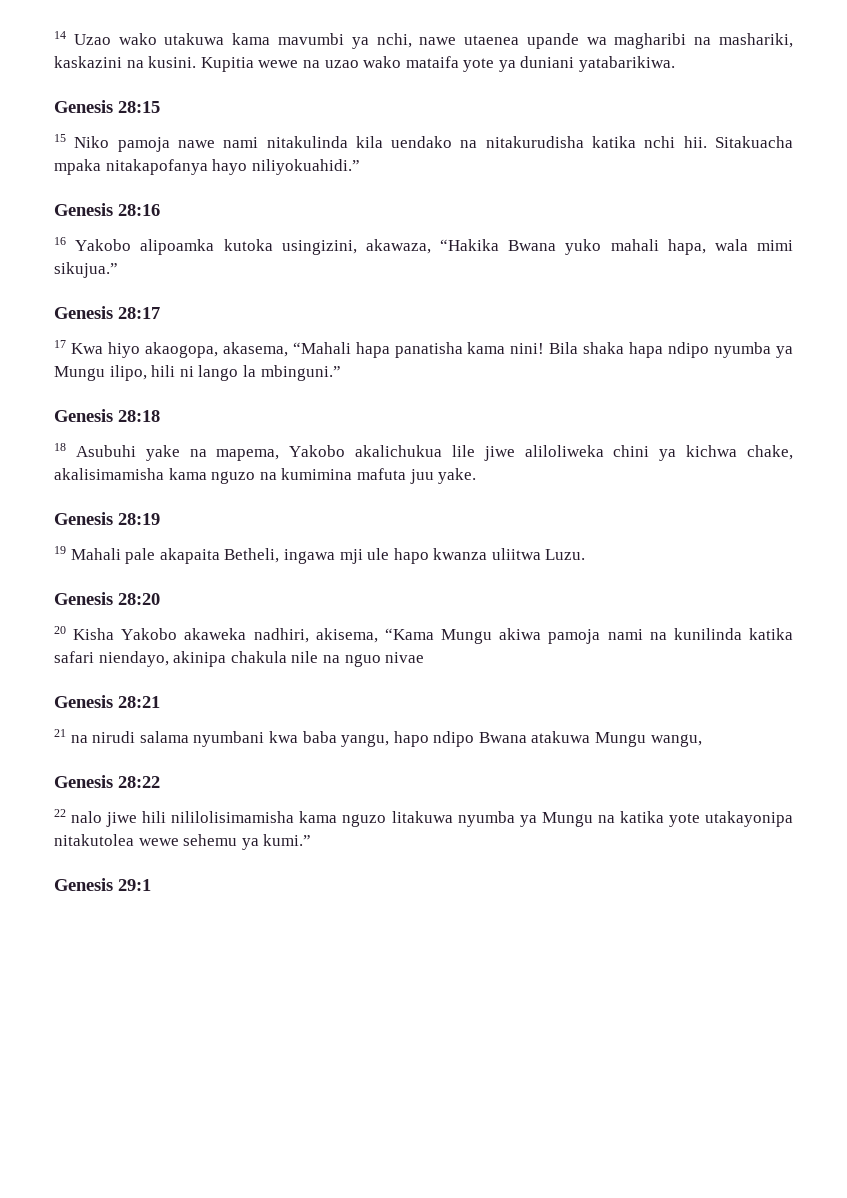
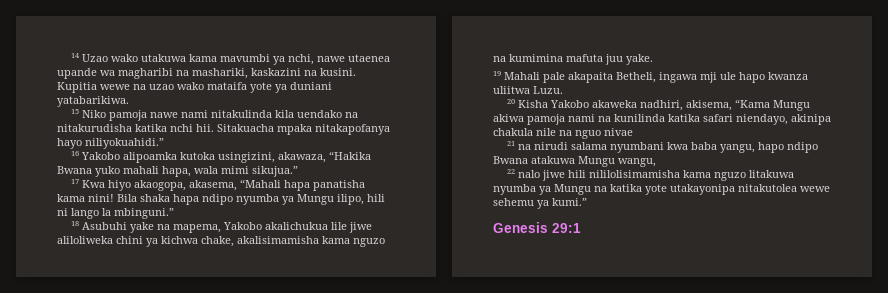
[54,100,160,113] // Genesis 28:15 -> (129, 101) none
[54,203,160,216] // Genesis 28:16 -> (164, 143) none
[54,306,160,319] // Genesis 28:17 -> (298, 171) none
[54,409,160,422] // Genesis 28:18 -> (174, 213) none
[54,512,160,525] // Genesis 28:19 -> (653, 59) none
[54,592,160,605] // Genesis 28:20 -> (563, 90) none
[54,695,160,708] // Genesis 28:21 -> (633, 132) none
[54,775,160,788] // Genesis 28:22 -> (656, 162) none

